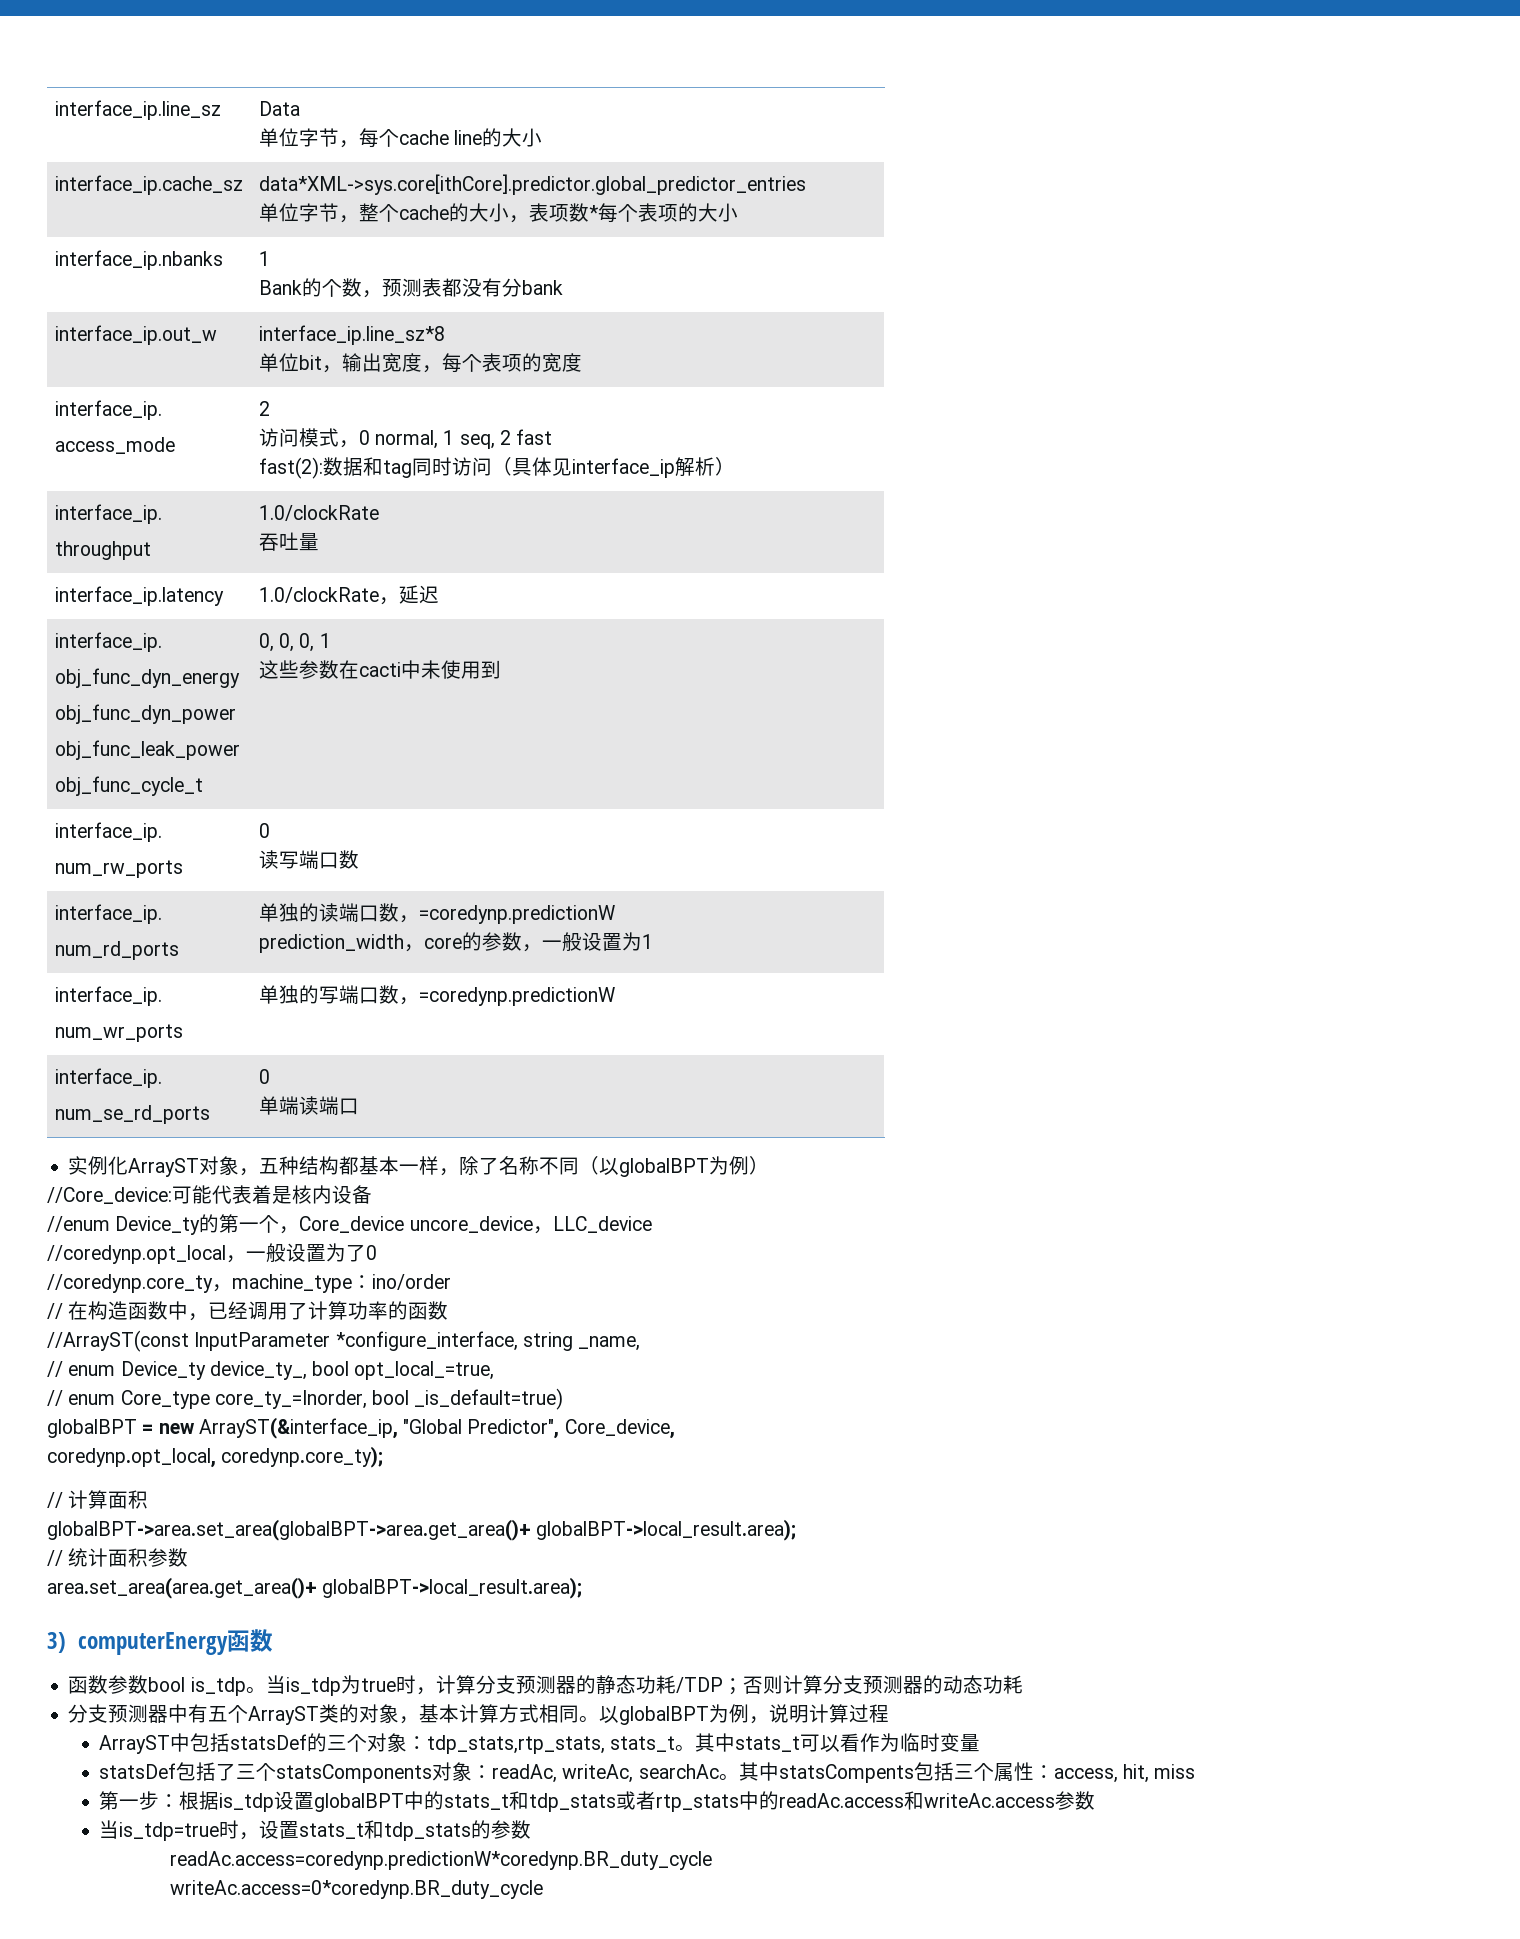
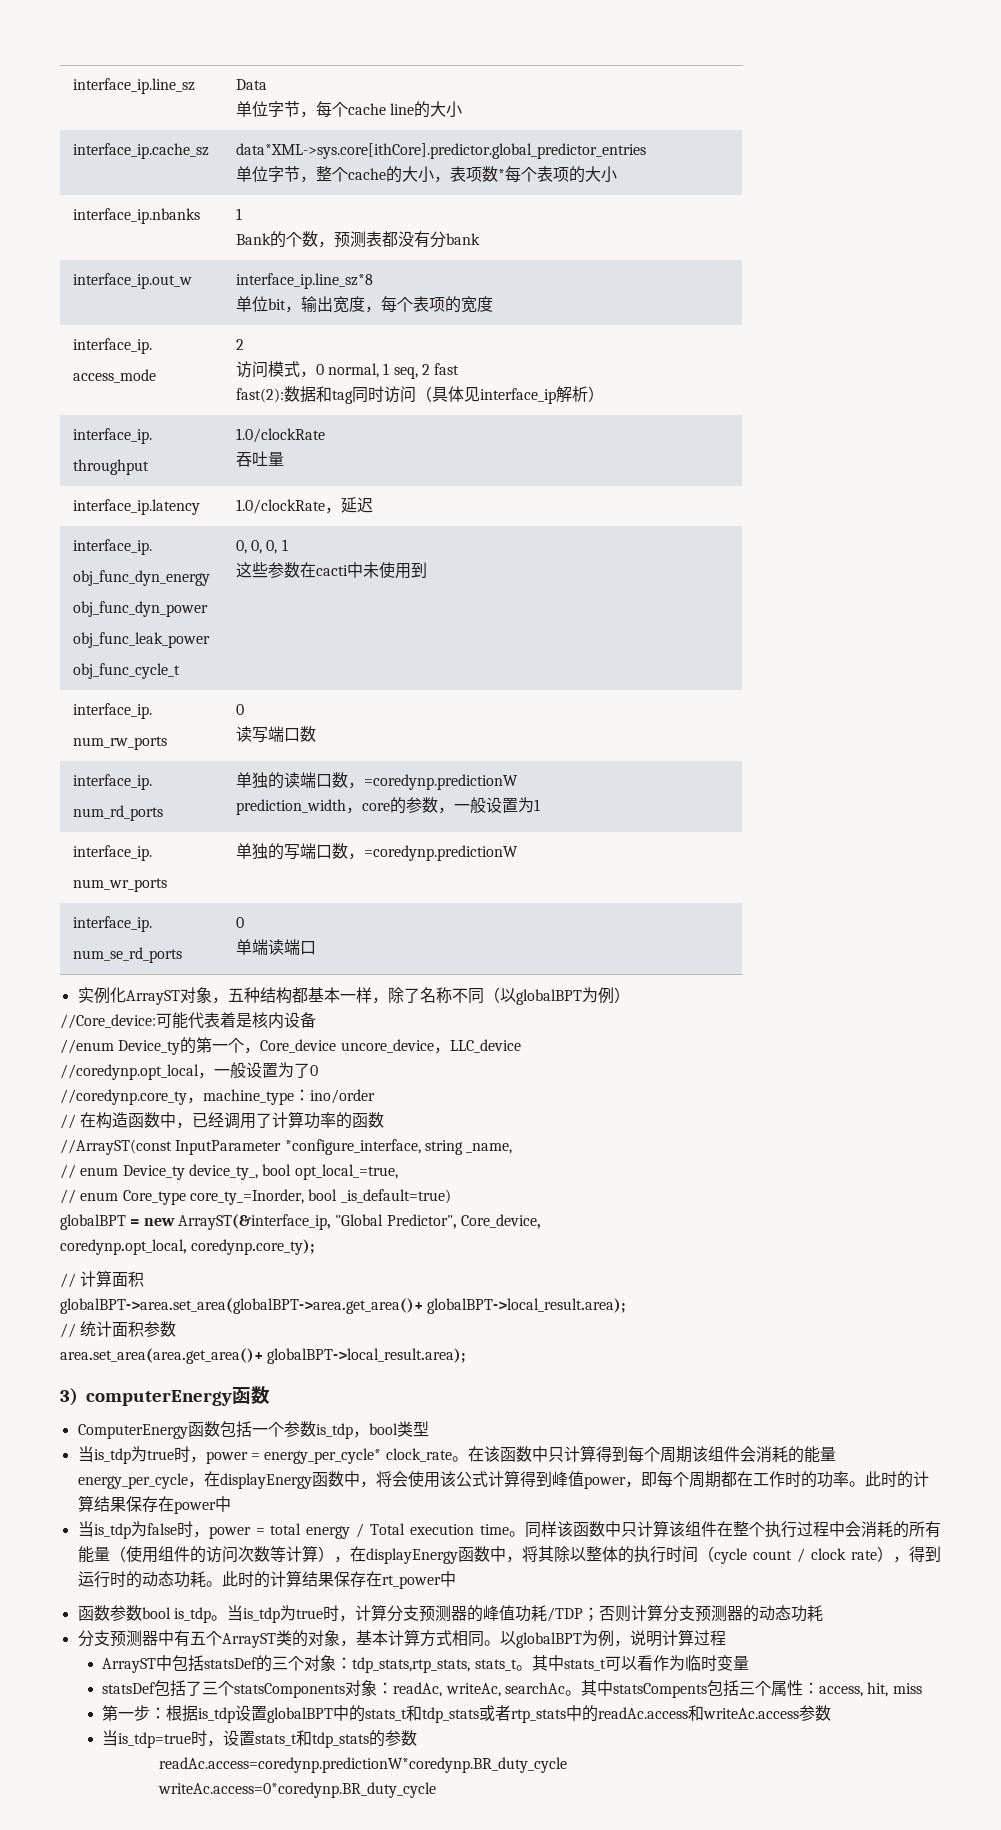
(273, 1640) none -> [77,1421,429,1439] [77,1445,836,1464] [77,1470,929,1489] [77,1495,231,1514] [77,1520,941,1539] [77,1545,942,1564] [77,1570,456,1589] // ComputerEnergy函数包括一个参数is_tdp，bool类型 // 当is_tdp为true时，power = energy_per_cycle* clock_rate。在该函数中只计算得到每个周期该组件会消耗的能量energy_per_cycle，在displayEnergy函数中，将会使用该公式计算得到峰值power，即每个周期都在工作时的功率。此时的计算结果保存在power中 // 当is_tdp为false时，power = total energy / Total execution time。同样该函数中只计算该组件在整个执行过程中会消耗的所有能量（使用组件的访问次数等计算），在displayEnergy函数中，将其除以整体的执行时间（cycle count / clock rate），得到运行时的动态功耗。此时的计算结果保存在rt_power中
[595,1675,636,1694] 静态 -> [482,1605,515,1621] 峰值

